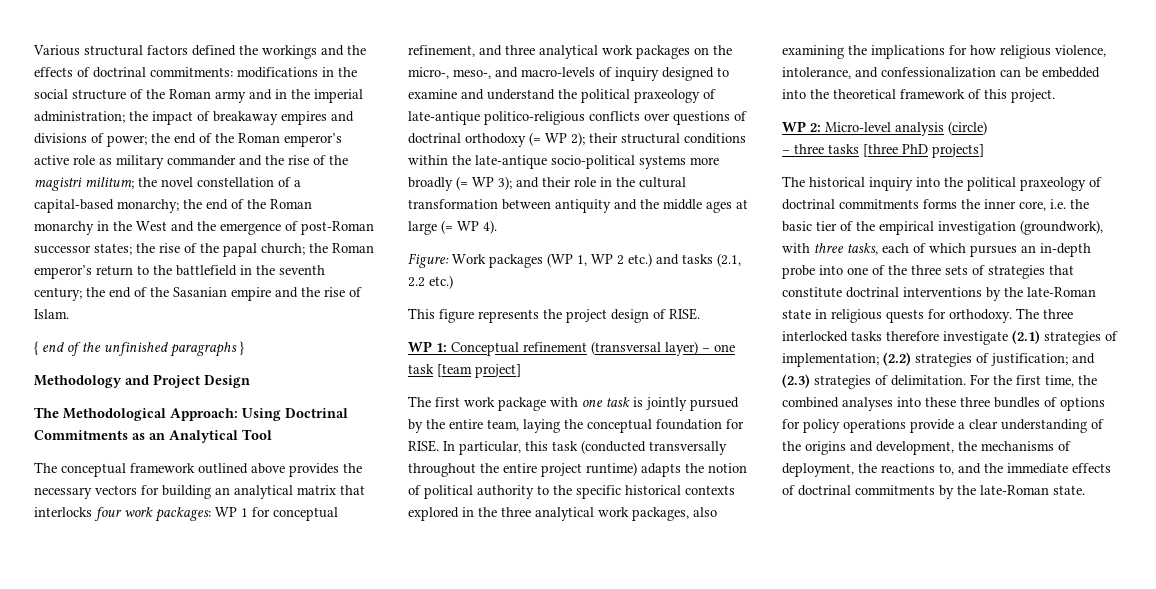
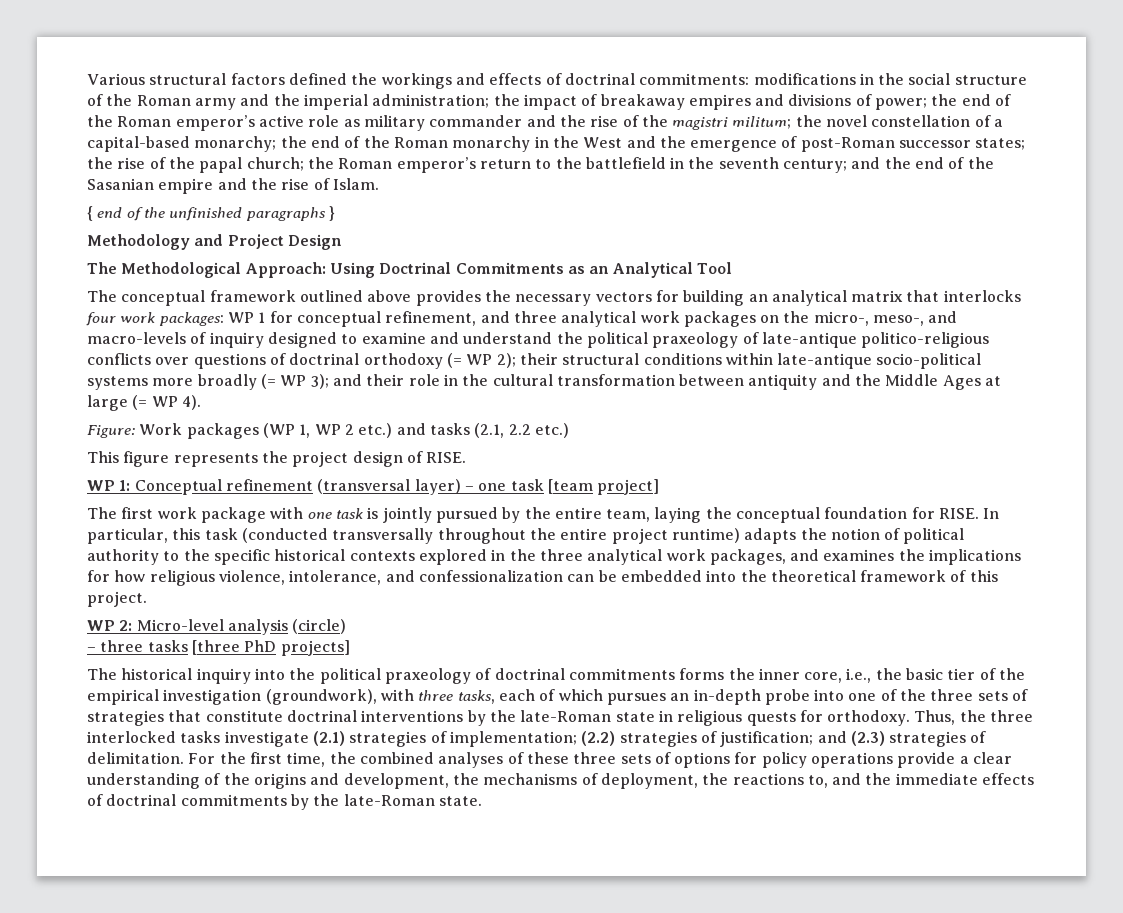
[347,45,366,55] the -> (485, 79) none
[275,89,287,99] in -> (270, 100) none
(82, 294) none -> [851,157,881,169] and
[452,155,471,165] the -> (773, 359) none
[663,199,732,213] middle ages -> [885,374,981,390] Middle Ages
[693,507,717,517] [782,45,844,59] also examining -> [790,549,895,561] and examines
[1050,199,1066,209] i.e. -> [846,668,872,683] i.e.,
[1016,308,1039,319] The -> [914,710,986,725] Thus, the
[886,331,939,341] therefore -> (221, 737) none
[897,397,921,407] into -> [507,752,524,764] of
[994,397,1040,408] bundles -> [620,754,651,764] sets

